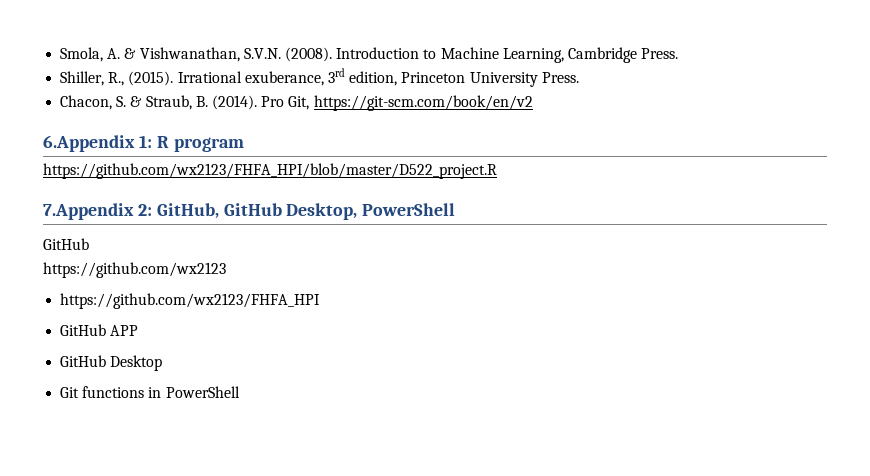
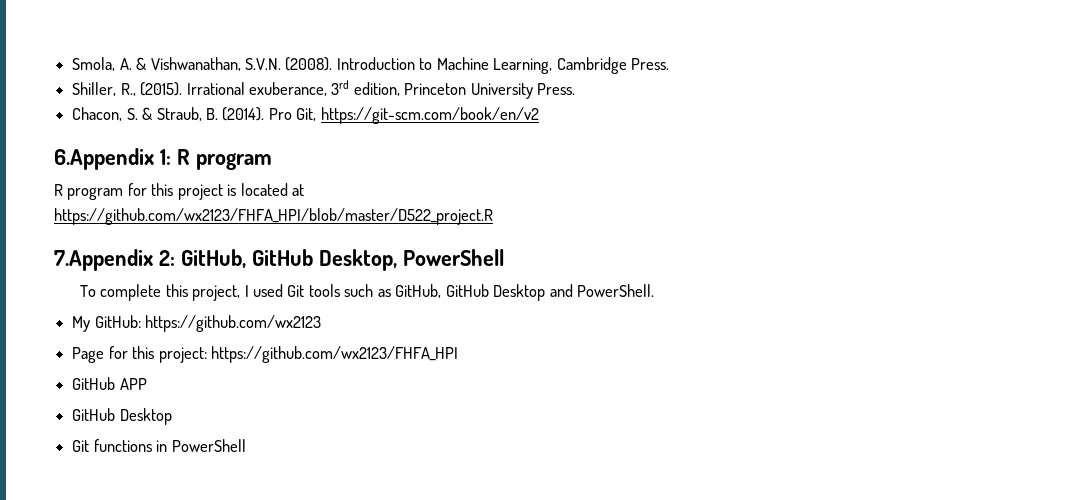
(244, 144) none -> [54,183,305,200] // R program for this project is located at
[43,238,89,250] [43,262,226,278] GitHub // https://github.com/wx2123 // -> [79,284,655,301] [72,315,322,332] [72,346,207,363] To complete this project, I used Git tools such as GitHub, GitHub Desktop and PowerShell. // My GitHub: https://github.com/wx2123 // Page for this project:

